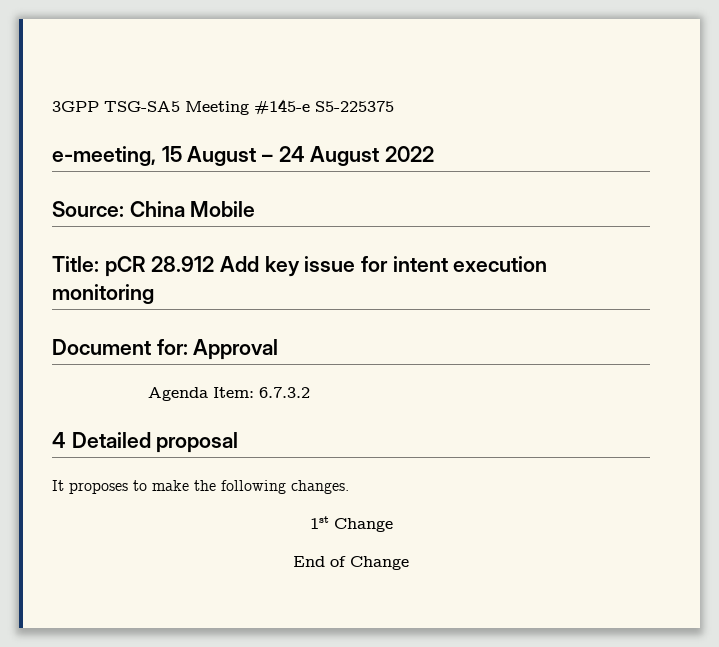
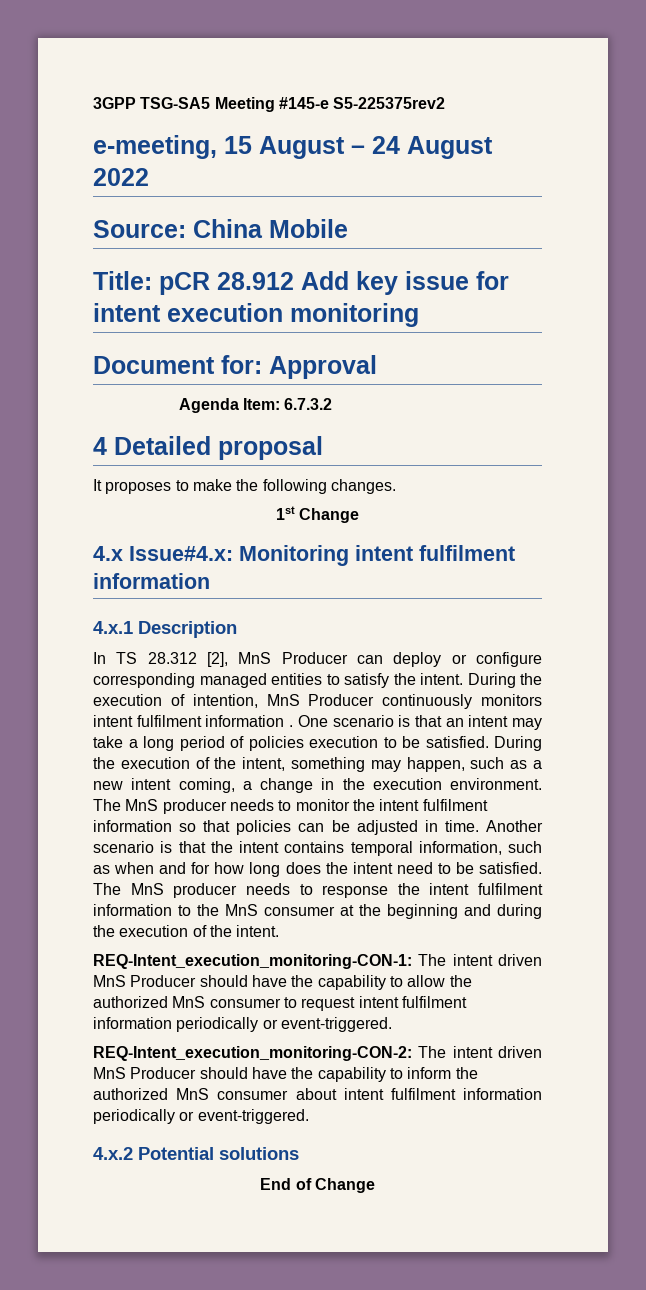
[315,101,394,112] S5-225375 -> [333,97,446,109] S5-225375rev2
(393, 525) none -> [93,545,515,566] [93,573,210,589] [93,621,237,638] [93,652,542,667] [93,673,542,688] [93,694,542,709] [93,715,542,730] [93,736,542,751] [93,757,542,772] [93,778,542,793] [93,799,488,814] [93,820,543,835] [93,841,542,856] [93,862,542,877] [93,883,543,898] [93,904,542,919] [93,925,280,937] [93,954,542,969] [93,975,472,990] [93,996,467,1011] [93,1017,392,1032] [93,1046,542,1061] [93,1067,478,1082] [93,1088,543,1100] [93,1109,309,1124] [93,1147,299,1160] // 4.x Issue#4.x: Monitoring intent fulfilment information // 4.x.1 Description // In TS 28.312 [2], MnS Producer can deploy or configure corresponding managed entities to satisfy the intent. During the execution of intention, MnS Producer continuously monitors intent fulfilment information . One scenario is that an intent may take a long period of policies execution to be satisfied. During the execution of the intent, something may happen, such as a new intent coming, a change in the execution environment. The MnS producer needs to monitor the intent fulfilment information so that policies can be adjusted in time. Another scenario is that the intent contains temporal information, such as when and for how long does the intent need to be satisfied. The MnS producer needs to response the intent fulfilment information to the MnS consumer at the beginning and during the execution of the intent. // REQ-Intent_execution_monitoring-CON-1: The intent driven MnS Producer should have the capability to allow the authorized MnS consumer to request intent fulfilment information periodically or event-triggered. // REQ-Intent_execution_monitoring-CON-2: The intent driven MnS Producer should have the capability to inform the authorized MnS consumer about intent fulfilment information periodically or event-triggered. // 4.x.2 Potential solutions

